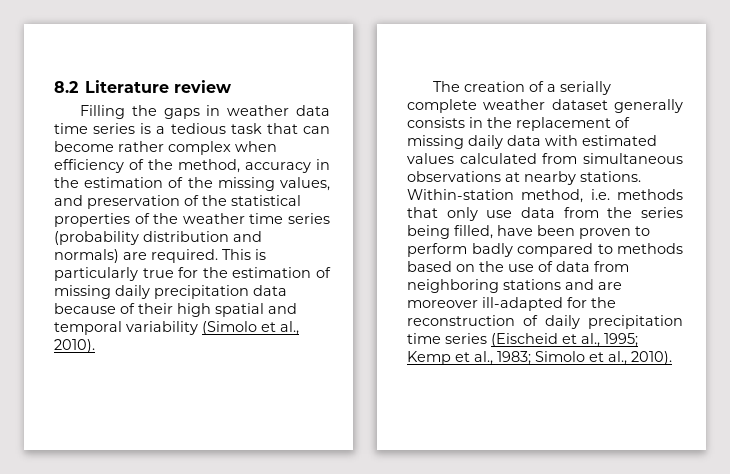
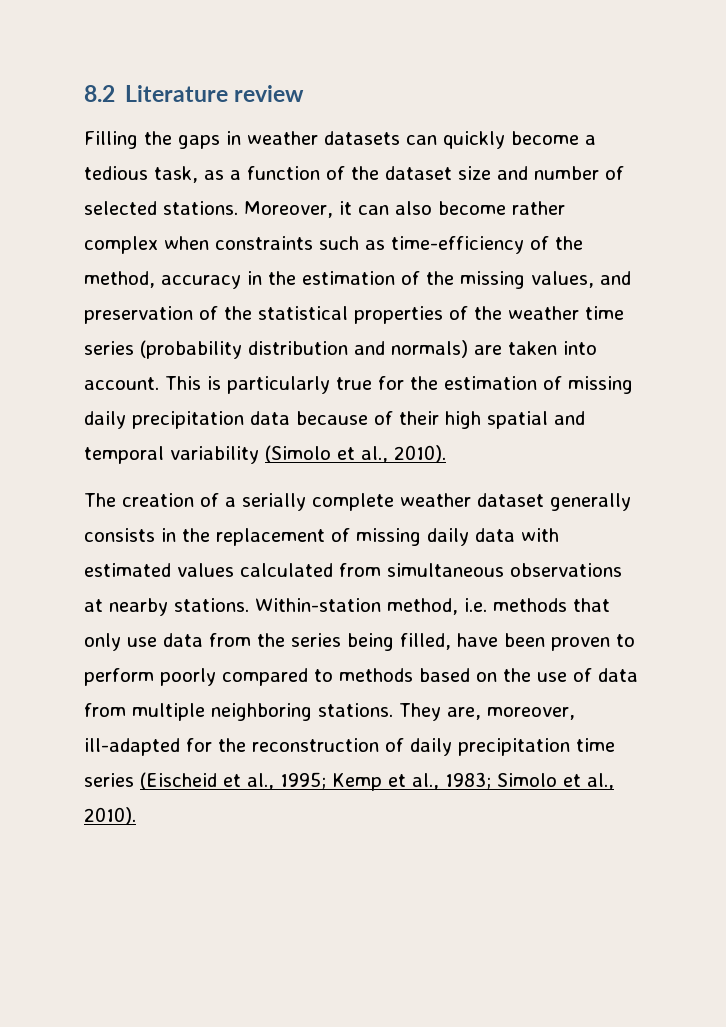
[296,105,330,116] [54,123,330,134] [54,141,277,155] [54,159,124,173] data time series is a tedious task that can become rather complex when efficiency -> [324,131,596,149] [84,166,624,183] [84,201,565,218] [84,236,524,254] datasets can quickly become a tedious task, as a function of the dataset size and number of selected stations. Moreover, it can also become rather complex when constraints such as time-efficiency
[151,249,218,263] required. -> [508,341,597,355] [84,377,159,390] taken into account.
[471,243,513,257] badly -> [160,668,216,686] poorly
[407,279,622,293] [407,300,478,308] neighboring stations and are moreover -> [132,703,575,721] multiple neighboring stations. They are, moreover,

